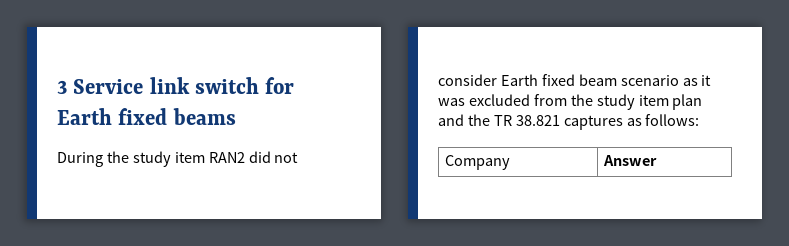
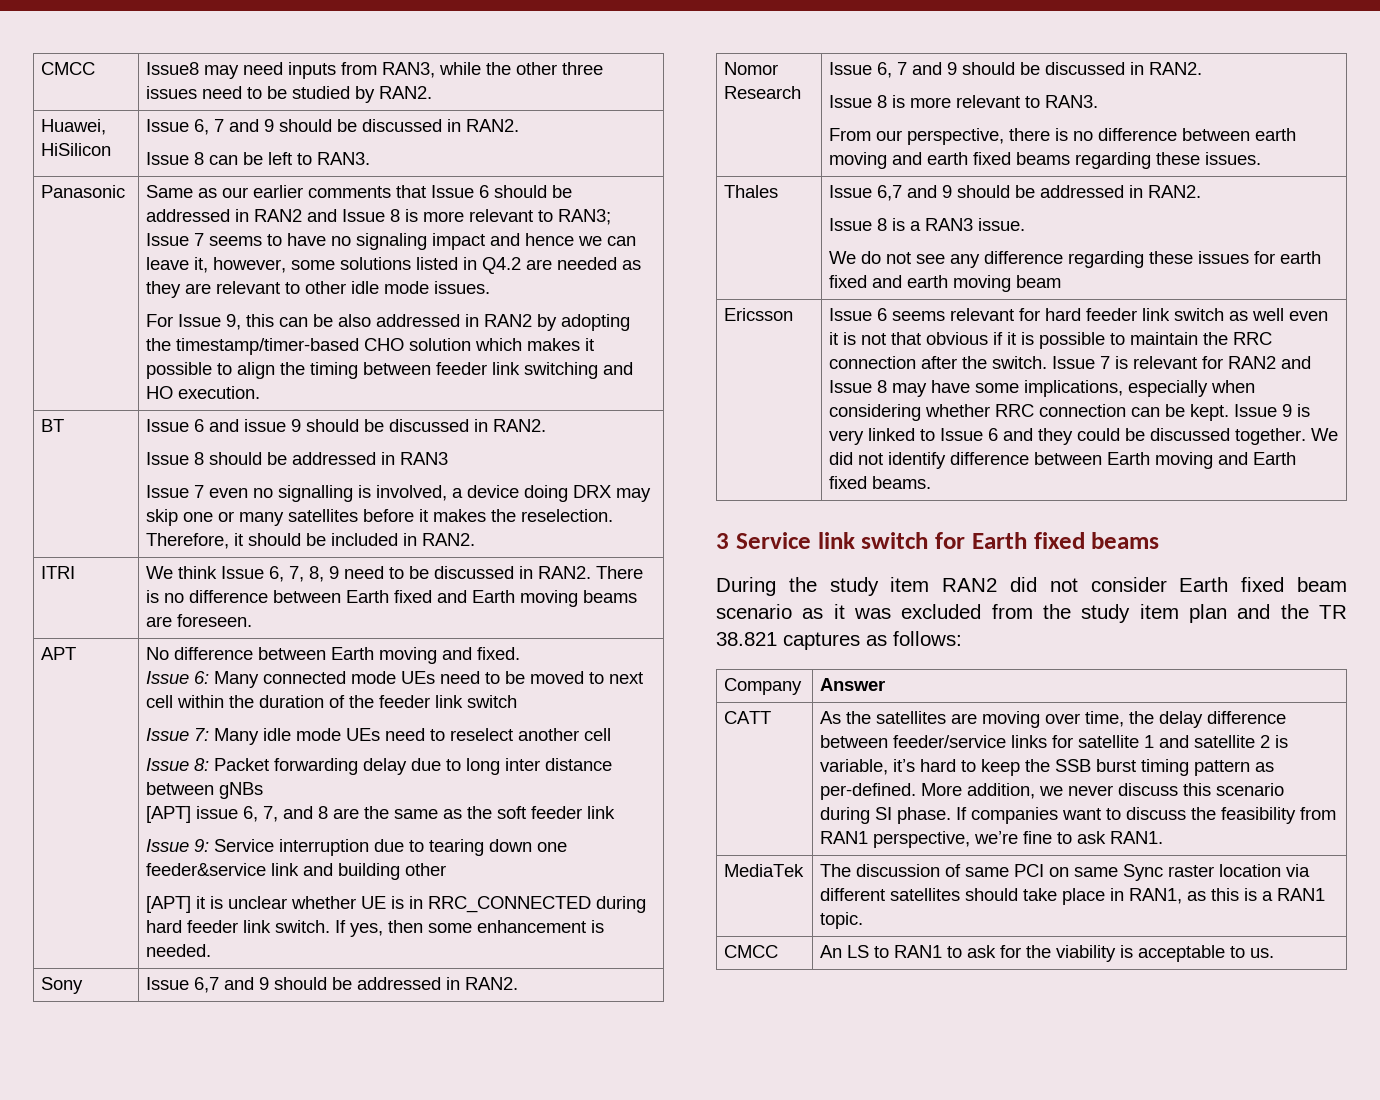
(57, 87) none -> [41,62,96,75] [146,62,604,79] [146,86,433,103] [41,119,107,135] [41,143,112,156] [146,119,520,135] [146,152,371,165] [41,185,126,198] [146,185,573,198] [146,209,612,225] [146,233,637,250] [146,257,642,274] [146,281,491,298] [146,314,631,331] [146,338,595,355] [146,362,634,379] [146,386,261,399] [41,419,65,432] [146,419,547,432] [146,452,449,465] [146,485,652,502] [146,509,614,526] [146,533,476,549] [41,566,76,579] [146,566,644,582] [146,590,638,607] [146,614,253,627] [41,647,77,660] [146,647,521,664] [146,671,644,688] [146,695,518,708] [146,728,612,745] [146,758,613,775] [146,782,264,799] [146,806,616,823] [146,839,568,856] [146,863,447,880] [146,896,647,913] [146,920,605,937] [146,944,212,957] [41,977,84,994] [146,977,519,993] [724,62,779,75] [724,86,802,99] [829,62,1203,78] [829,95,1099,108] [829,128,1297,145] [829,152,1262,169] [724,185,779,198] [829,185,1202,201] [829,218,1026,231] [829,251,1322,268] [829,275,1062,292] [724,308,794,321] [829,308,1329,321] [829,332,1273,349] [829,356,1312,369] [829,380,1256,397] [829,404,1311,421] [829,428,1339,445] [829,452,1297,469] [829,476,932,489] CMCC | Issue8 may need inputs from RAN3, while the other three issues need to be studied by RAN2. // Huawei, HiSilicon | Issue 6, 7 and 9 should be discussed in RAN2. // Issue 8 can be left to RAN3. // Panasonic | Same as our earlier comments that Issue 6 should be addressed in RAN2 and Issue 8 is more relevant to RAN3; Issue 7 seems to have no signaling impact and hence we can leave it, however, some solutions listed in Q4.2 are needed as they are relevant to other idle mode issues. // For Issue 9, this can be also addressed in RAN2 by adopting the timestamp/timer-based CHO solution which makes it possible to align the timing between feeder link switching and HO execution. // BT | Issue 6 and issue 9 should be discussed in RAN2. // Issue 8 should be addressed in RAN3 // Issue 7 even no signalling is involved, a device doing DRX may skip one or many satellites before it makes the reselection. Therefore, it should be included in RAN2. // ITRI | We think Issue 6, 7, 8, 9 need to be discussed in RAN2. There is no difference between Earth fixed and Earth moving beams are foreseen. // APT | No difference between Earth moving and fixed. // Issue 6: Many connected mode UEs need to be moved to next cell within the duration of the feeder link switch // Issue 7: Many idle mode UEs need to reselect another cell // Issue 8: Packet forwarding delay due to long inter distance between gNBs // [APT] issue 6, 7, and 8 are the same as the soft feeder link // Issue 9: Service interruption due to tearing down one feeder&service link and building other // [APT] it is unclear whether UE is in RRC_CONNECTED during hard feeder link switch. If yes, then some enhancement is needed. // Sony | Issue 6,7 and 9 should be addressed in RAN2. // Nomor Research | Issue 6, 7 and 9 should be discussed in RAN2. // Issue 8 is more relevant to RAN3. // From our perspective, there is no difference between earth moving and earth fixed beams regarding these issues. // Thales | Issue 6,7 and 9 should be addressed in RAN2. // Issue 8 is a RAN3 issue. // We do not see any difference regarding these issues for earth fixed and earth moving beam // Ericsson | Issue 6 seems relevant for hard feeder link switch as well even it is not that obvious if it is possible to maintain the RRC connection after the switch. Issue 7 is relevant for RAN2 and Issue 8 may have some implications, especially when considering whether RRC connection can be kept. Issue 9 is very linked to Issue 6 and they could be discussed together. We did not identify difference between Earth moving and Earth fixed beams. //
(657, 160) none -> [724,711,772,724] [820,711,1287,728] [820,735,1289,748] [820,759,1275,776] [820,783,1285,800] [820,807,1337,824] [820,831,1164,848] [724,864,805,877] [820,864,1311,881] [820,888,1326,905] [820,912,864,929] [724,945,779,958] [820,945,1275,962] // CATT | As the satellites are moving over time, the delay difference between feeder/service links for satellite 1 and satellite 2 is variable, it’s hard to keep the SSB burst timing pattern as per-defined. More addition, we never discuss this scenario during SI phase. If companies want to discuss the feasibility from RAN1 perspective, we’re fine to ask RAN1. // MediaTek | The discussion of same PCI on same Sync raster location via different satellites should take place in RAN1, as this is a RAN1 topic. // CMCC | An LS to RAN1 to ask for the viability is acceptable to us.

